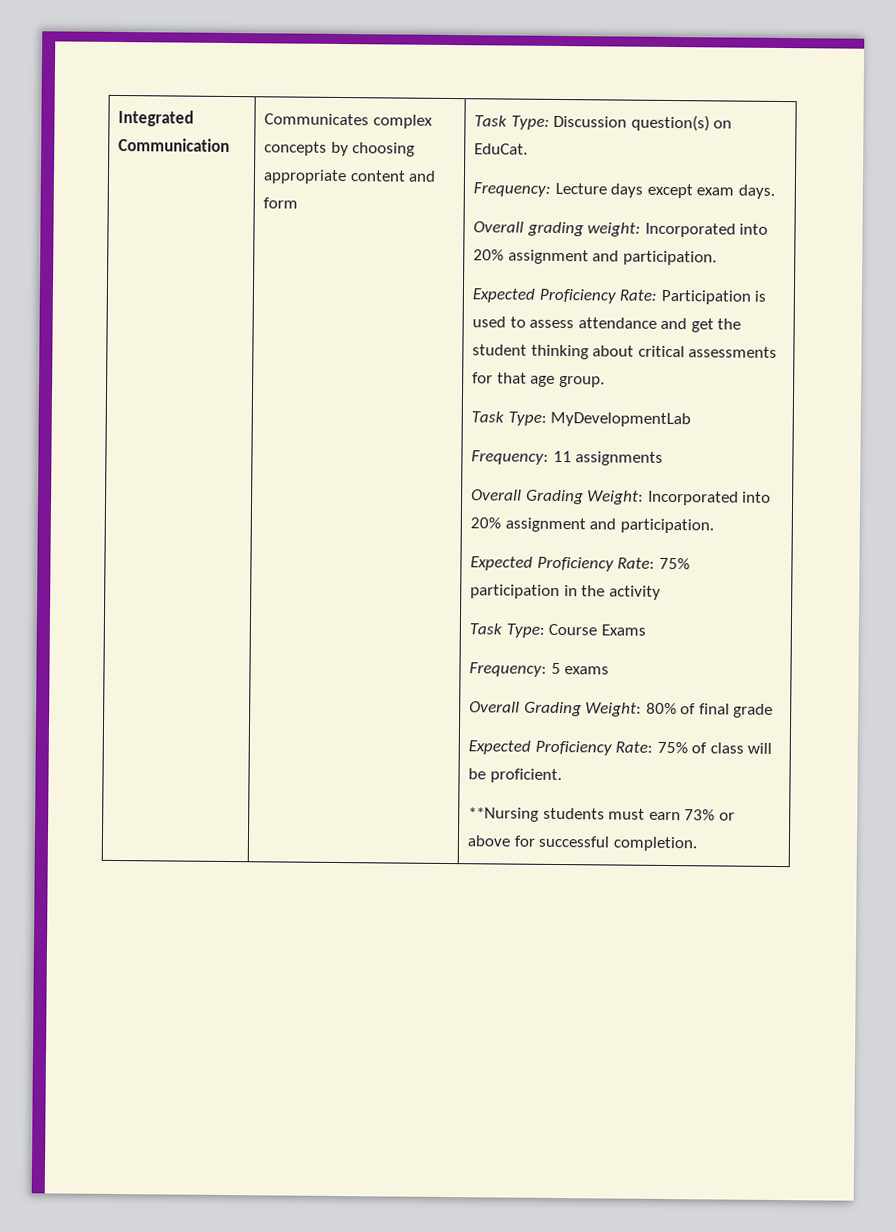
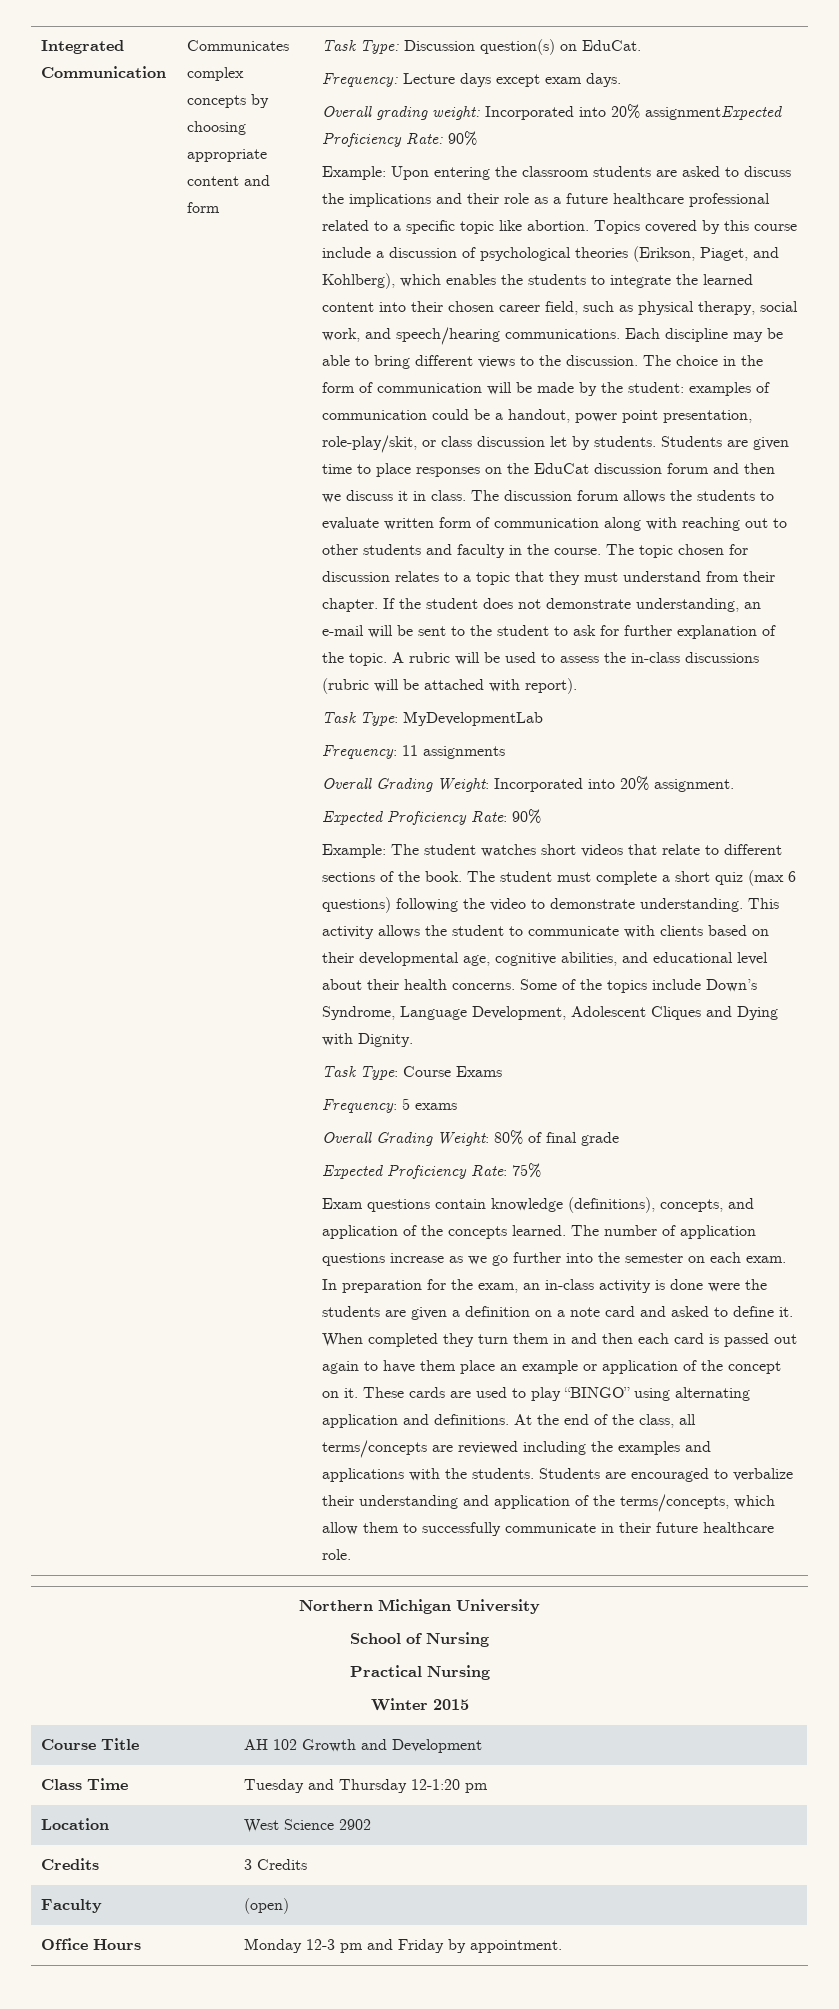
[507,249,717,266] [472,288,767,305] [472,316,741,333] [472,344,778,360] [472,372,605,388] assignment and participation. // Expected Proficiency Rate: Participation is used to assess attendance and get the student thinking about critical assessments for that age group. -> [645,106,783,120] [322,131,478,147] [322,166,792,180] [322,193,771,207] [322,220,798,234] [322,246,780,262] [322,273,754,289] [322,301,799,315] [322,327,784,345] [322,355,764,369] [322,382,771,396] [322,409,753,423] [322,435,790,453] [322,463,776,477] [322,490,775,503] [322,517,788,531] [322,544,749,558] [322,571,776,585] [322,598,762,612] [322,625,777,639] [322,652,760,666] [322,678,578,694] assignmentExpected Proficiency Rate: 90% // Example: Upon entering the classroom students are asked to discuss the implications and their role as a future healthcare professional related to a specific topic like abortion. Topics covered by this course include a discussion of psychological theories (Erikson, Piaget, and Kohlberg), which enables the students to integrate the learned content into their chosen career field, such as physical therapy, social work, and speech/hearing communications. Each discipline may be able to bring different views to the discussion. The choice in the form of communication will be made by the student: examples of communication could be a handout, power point presentation, role-play/skit, or class discussion let by students. Students are given time to place responses on the EduCat discussion forum and then we discuss it in class. The discussion forum allows the students to evaluate written form of communication along with reaching out to other students and faculty in the course. The topic chosen for discussion relates to a topic that they must understand from their chapter. If the student does not demonstrate understanding, an e-mail will be sent to the student to ask for further explanation of the topic. A rubric will be used to assess the in-class discussions (rubric will be attached with report).
[504,517,714,534] [470,556,690,572] [470,584,661,600] assignment and participation. // Expected Proficiency Rate: 75% participation in the activity -> [654,779,735,792] [322,809,542,825] [322,844,783,858] [322,870,797,886] [322,897,780,913] [322,925,770,939] [322,952,769,966] [322,979,758,993] [322,1006,779,1020] [322,1033,414,1047] assignment. // Expected Proficiency Rate: 90% // Example: The student watches short videos that relate to different sections of the book. The student must complete a short quiz (max 6 questions) following the video to demonstrate understanding. This activity allows the student to communicate with clients based on their developmental age, cognitive abilities, and educational level about their health concerns. Some of the topics include Down’s Syndrome, Language Development, Adolescent Cliques and Dying with Dignity.
[691,742,772,754] [468,768,562,784] [468,807,735,822] [467,835,698,852] of class will be proficient. // **Nursing students must earn 73% or above for successful completion. -> [322,1197,755,1213] [322,1225,757,1239] [322,1252,787,1266] [322,1279,768,1293] [322,1306,794,1320] [322,1333,798,1347] [322,1360,782,1374] [322,1387,751,1401] [322,1414,697,1428] [322,1440,712,1458] [322,1468,794,1482] [322,1494,776,1512] [322,1522,775,1536] [322,1549,352,1560] [299,1599,540,1614] [350,1632,489,1647] [349,1665,490,1680] [370,1698,469,1711] [41,1738,140,1750] [244,1739,483,1753] [41,1778,129,1790] [244,1779,489,1793] [41,1818,110,1830] [244,1819,372,1833] [41,1858,100,1870] [244,1859,308,1870] [41,1899,103,1913] [244,1898,290,1914] [41,1938,142,1950] [244,1938,563,1953] // Exam questions contain knowledge (definitions), concepts, and application of the concepts learned. The number of application questions increase as we go further into the semester on each exam. In preparation for the exam, an in-class activity is done were the students are given a definition on a note card and asked to define it. When completed they turn them in and then each card is passed out again to have them place an example or application of the concept on it. These cards are used to play “BINGO” using alternating application and definitions. At the end of the class, all terms/concepts are reviewed including the examples and applications with the students. Students are encouraged to verbalize their understanding and application of the terms/concepts, which allow them to successfully communicate in their future healthcare role. // Northern Michigan University // School of Nursing // Practical Nursing // Winter 2015 // Course Title | AH 102 Growth and Development // Class Time | Tuesday and Thursday 12-1:20 pm // Location | West Science 2902 // Credits | 3 Credits // Faculty | (open) // Office Hours | Monday 12-3 pm and Friday by appointment.

